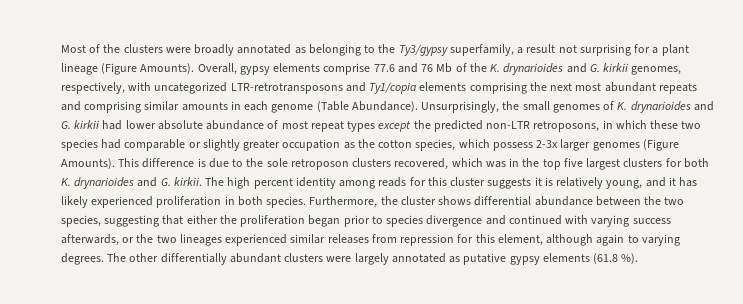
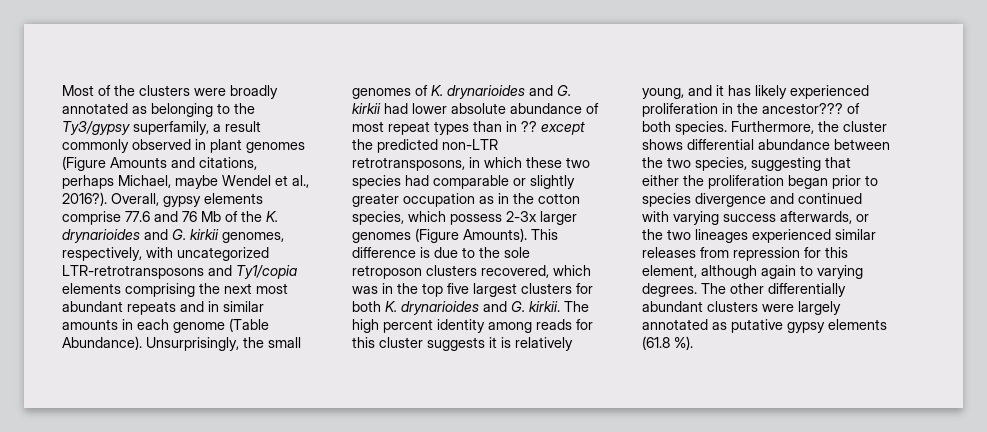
[558,44,689,56] [61,63,195,75] not surprising for a plant lineage (Figure Amounts). -> [62,139,305,153] [62,156,257,171] [62,175,309,189] [62,192,107,206] commonly observed in plant genomes (Figure Amounts and citations, perhaps Michael, maybe Wendel et al., 2016?).
[84,101,142,113] comprising -> [208,301,219,312] in
(376, 126) none -> [473,121,537,132] than in ??
[533,121,600,132] retroposons, -> [352,157,465,171] retrotransposons,
(355, 145) none -> [498,193,509,204] in
(235, 200) none -> [737,103,860,114] the ancestor??? of

